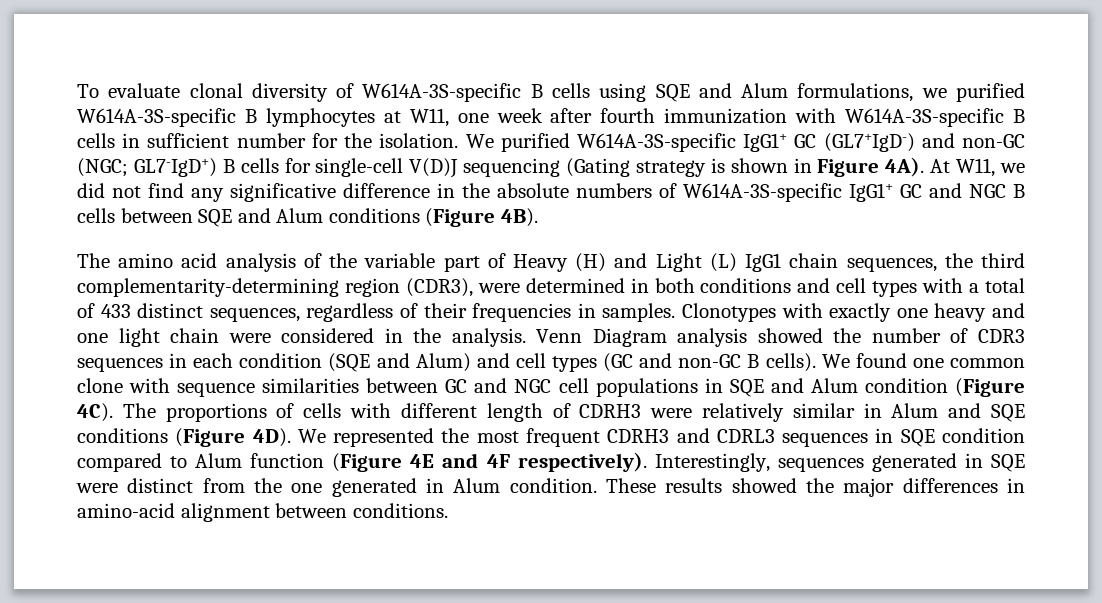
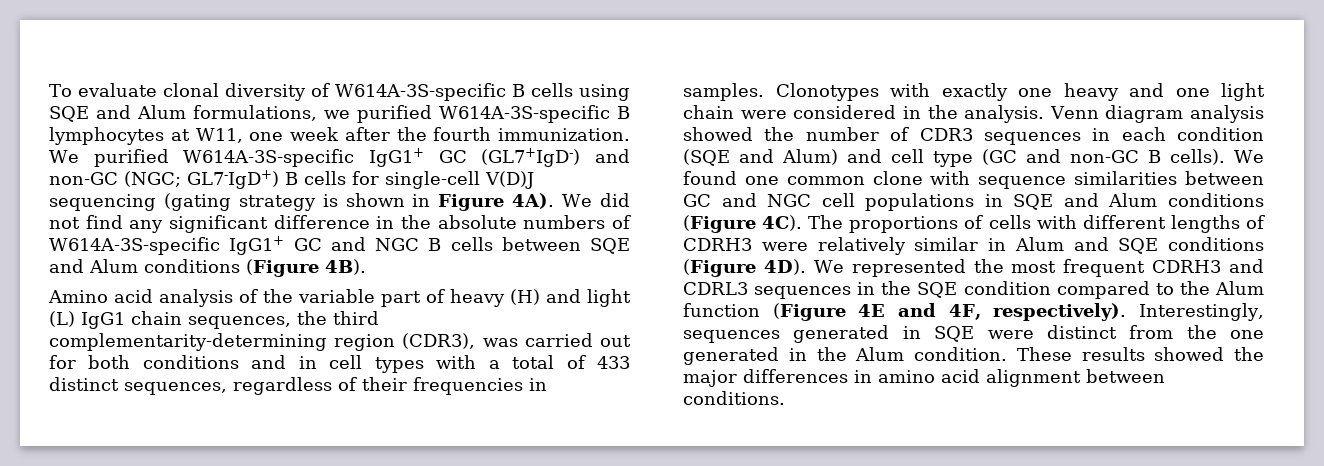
[600,108,1025,127] [77,133,459,148] fourth immunization with W614A-3S-specific B cells in sufficient number for the isolation. -> [396,127,630,141] the fourth immunization.
[566,158,631,177] (Gating -> [163,193,231,211] (gating
[930,158,1025,177] At W11, we -> [562,194,593,207] We
[230,183,336,202] significative -> [169,215,268,233] significant
[77,253,174,268] The amino -> [48,290,108,303] Amino
[513,254,568,272] Heavy -> [450,289,505,307] heavy
[655,253,702,272] Light -> [587,289,631,307] light
[477,278,649,293] were determined in -> [482,333,631,347] [49,355,76,369] was carried out for
(831, 285) none -> [298,356,317,369] in
[592,328,667,347] Diagram -> [1105,105,1184,123] diagram
[551,356,597,372] types -> [933,151,974,167] type
[864,378,948,393] condition -> [1168,193,1264,207] conditions
[486,403,543,422] length -> [1170,215,1240,233] lengths
(894, 435) none -> [881,281,912,295] the
(188, 462) none -> [1179,281,1210,295] the
[486,454,510,468] 4F -> [948,304,981,320] 4F,
(445, 485) none -> [816,347,847,361] the
[77,503,175,518] amino-acid -> [878,369,980,383] amino acid

